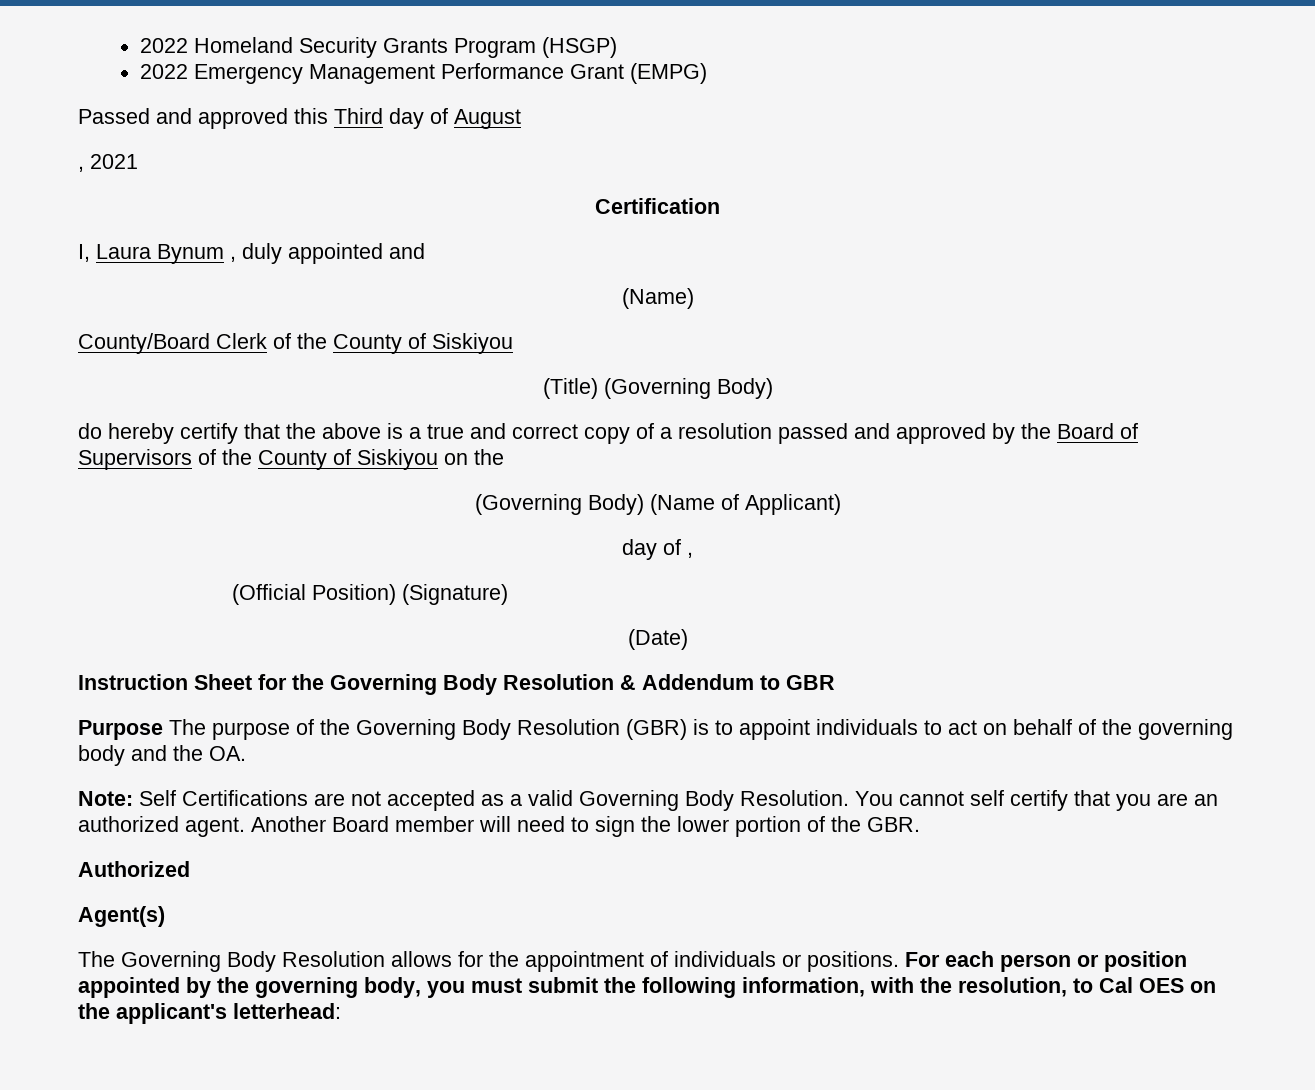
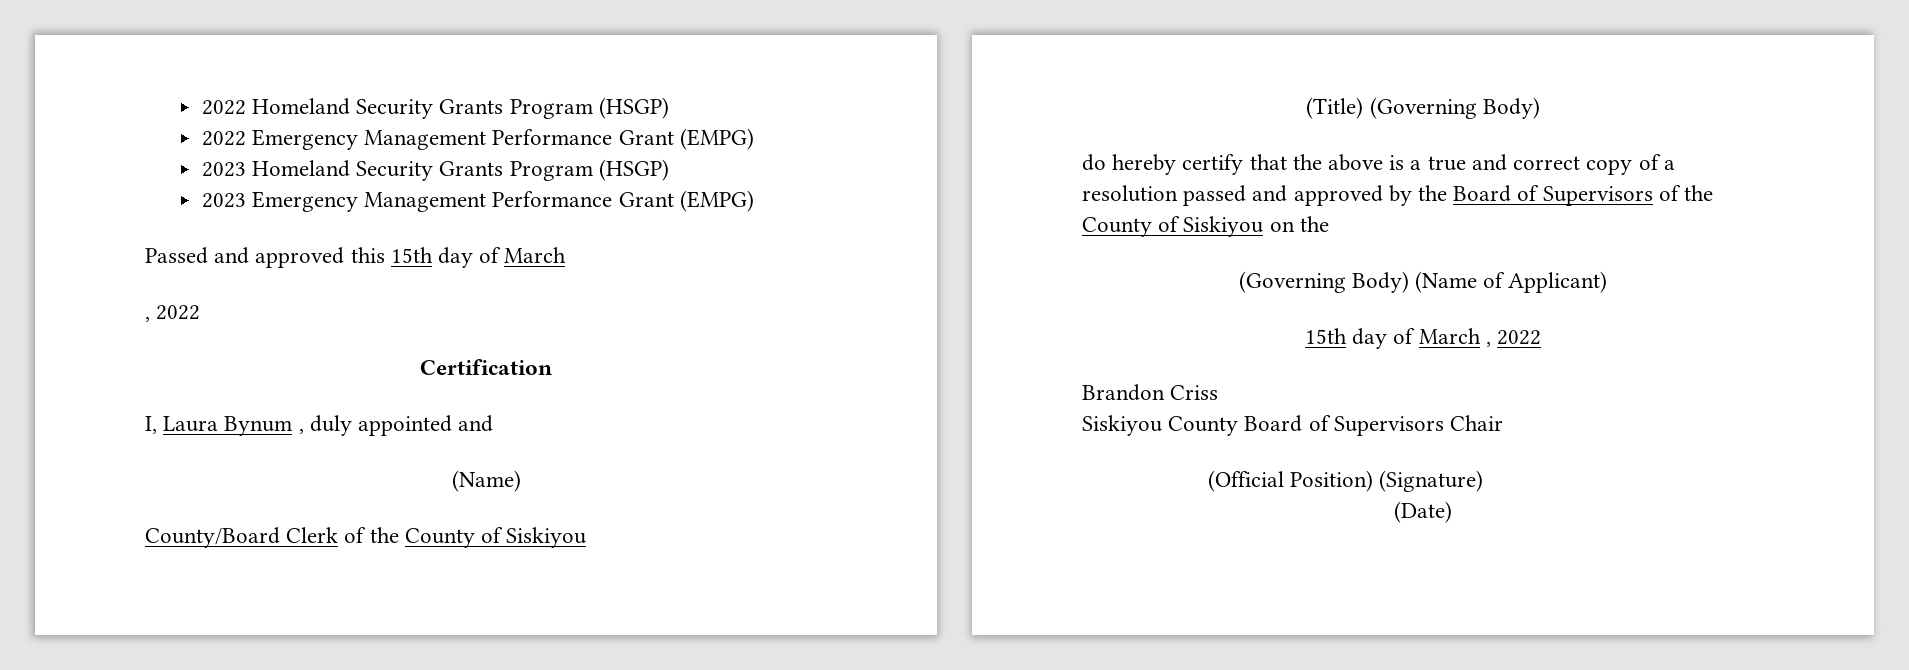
(708, 73) none -> [201,159,669,181] [201,190,754,212] // 2023 Homeland Security Grants Program (HSGP) // 2023 Emergency Management Performance Grant (EMPG)
[334,108,521,129] [78,154,138,172] Third day of August // , 2021 -> [390,247,567,268] [145,305,201,322] 15th day of March // , 2022
[622,539,693,560] [231,584,508,605] [627,629,688,650] [78,674,835,695] [78,719,1233,740] [78,745,246,766] [78,790,1218,811] [78,816,920,837] [78,861,190,877] [78,906,165,927] [78,951,1187,972] [78,977,1216,998] [78,1003,341,1024] day of , // (Official Position) (Signature) // (Date) // Instruction Sheet for the Governing Body Resolution & Addendum to GBR // Purpose The purpose of the Governing Body Resolution (GBR) is to appoint individuals to act on behalf of the governing body and the OA. // Note: Self Certifications are not accepted as a valid Governing Body Resolution. You cannot self certify that you are an authorized agent. Another Board member will need to sign the lower portion of the GBR. // Authorized // Agent(s) // The Governing Body Resolution allows for the appointment of individuals or positions. For each person or position appointed by the governing body, you must submit the following information, with the resolution, to Cal OES on the applicant's letterhead: -> [1304,328,1542,349] [1082,384,1219,401] [1082,415,1504,436] [1207,470,1484,492] [1394,501,1452,523] 15th day of March , 2022 // Brandon Criss // Siskiyou County Board of Supervisors Chair // (Official Position) (Signature) // (Date)

